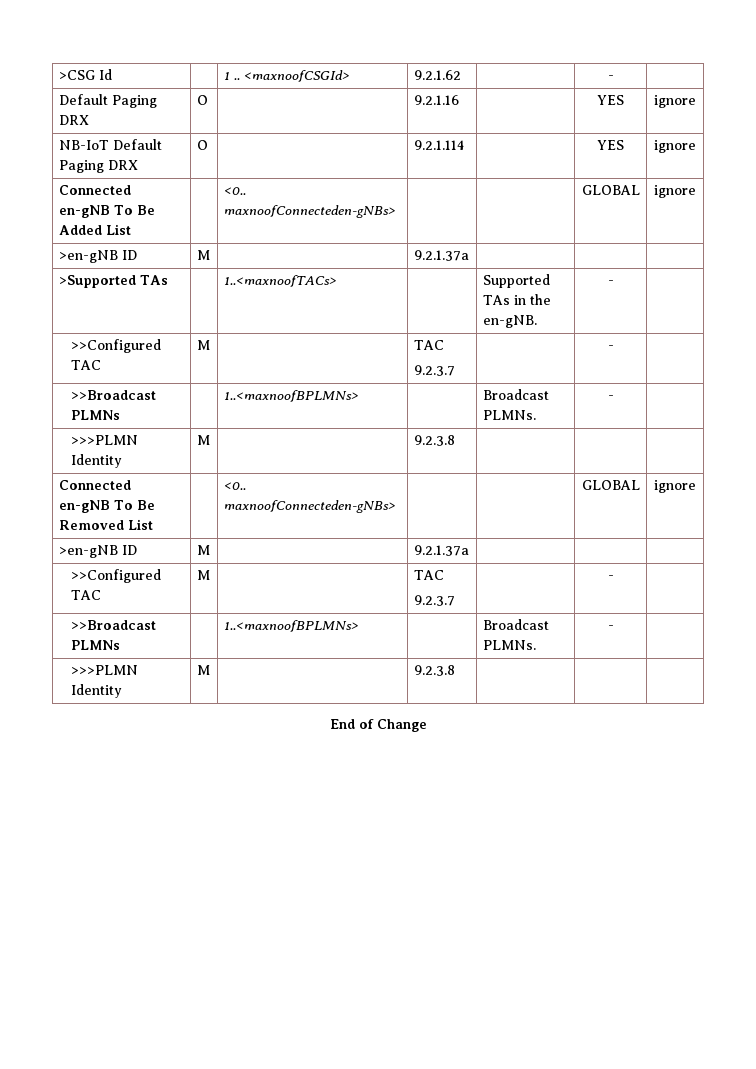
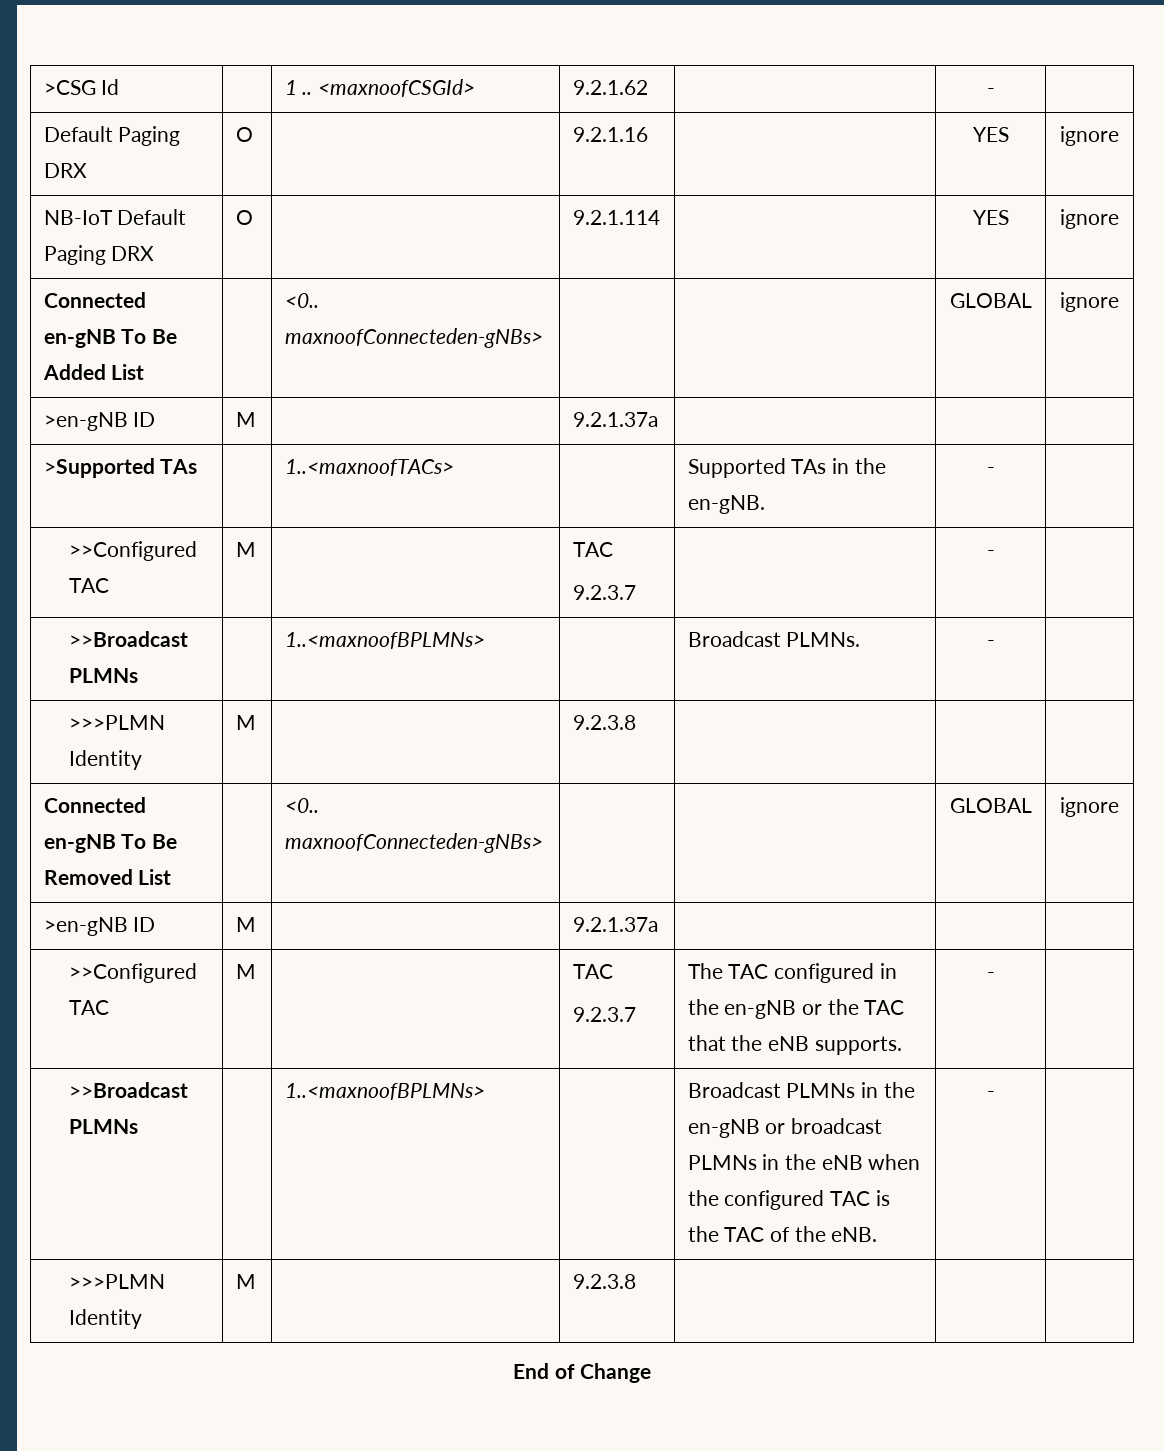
[607,575,614,580] [71,620,157,630] [71,640,121,650] [223,620,359,632] [482,619,549,630] [482,640,536,650] | - | // >>Broadcast PLMNs | | 1..<maxnoofBPLMNs> | | Broadcast PLMNs. -> [687,963,897,983] [687,999,905,1019] [687,1035,902,1055] [986,972,995,979] [68,1082,188,1098] [68,1119,138,1134] [284,1083,485,1100] [687,1082,915,1098] [687,1118,882,1138] [687,1154,921,1170] [687,1190,890,1210] [687,1226,878,1242] The TAC configured in the en-gNB or the TAC that the eNB supports. | - | // >>Broadcast PLMNs | | 1..<maxnoofBPLMNs> | | Broadcast PLMNs in the en-gNB or broadcast PLMNs in the eNB when the configured TAC is the TAC of the eNB.

